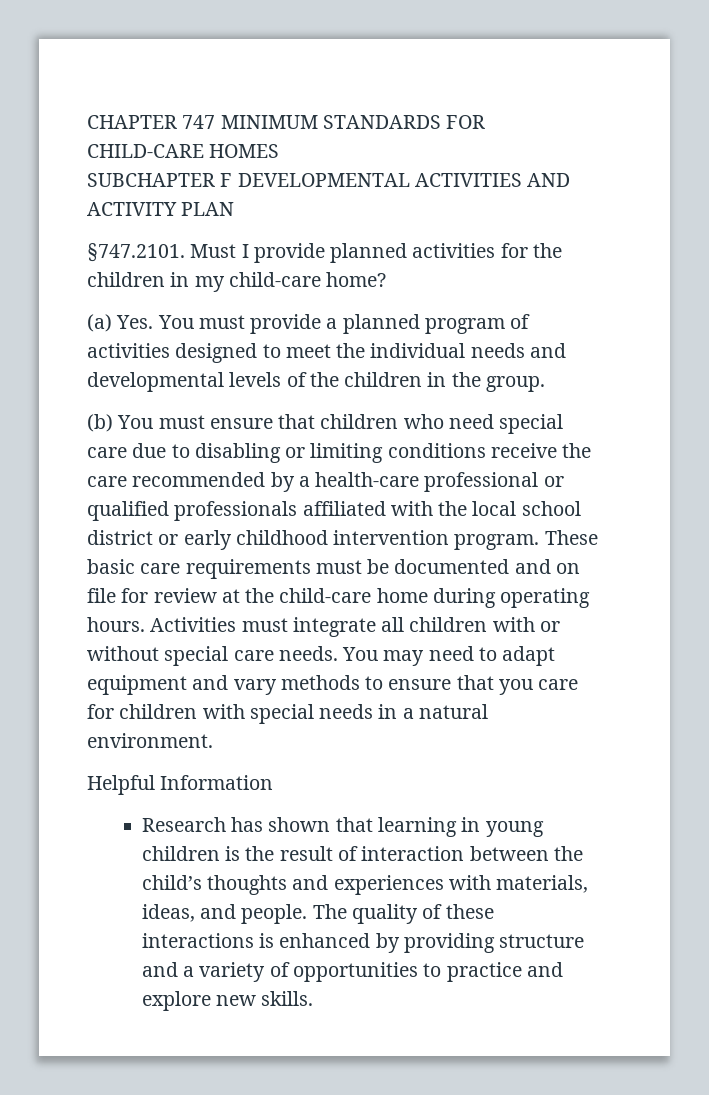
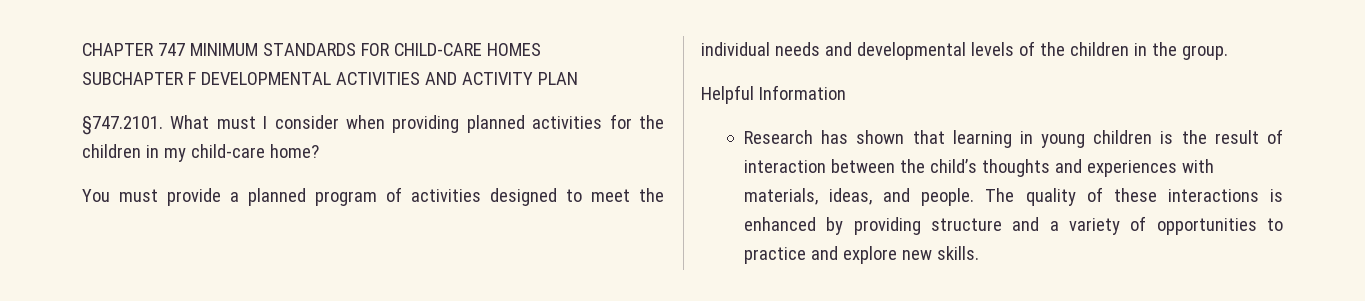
[190,243,325,263] Must I provide -> [170,115,460,133] What must I consider when providing
[87,314,154,332] (a) Yes. -> (319, 151) none
[87,414,564,434] [87,443,592,463] [87,472,564,492] [87,501,581,521] [87,530,598,550] [87,559,580,579] [87,588,591,608] [87,617,560,637] [87,646,556,666] [87,675,579,695] [87,704,488,724] [87,733,213,748] // (b) You must ensure that children who need special care due to disabling or limiting conditions receive the care recommended by a health-care professional or qualified professionals affiliated with the local school district or early childhood intervention program. These basic care requirements must be documented and on file for review at the child-care home during operating hours. Activities must integrate all children with or without special care needs. You may need to adapt equipment and vary methods to ensure that you care for children with special needs in a natural environment. -> (1228, 52) none

